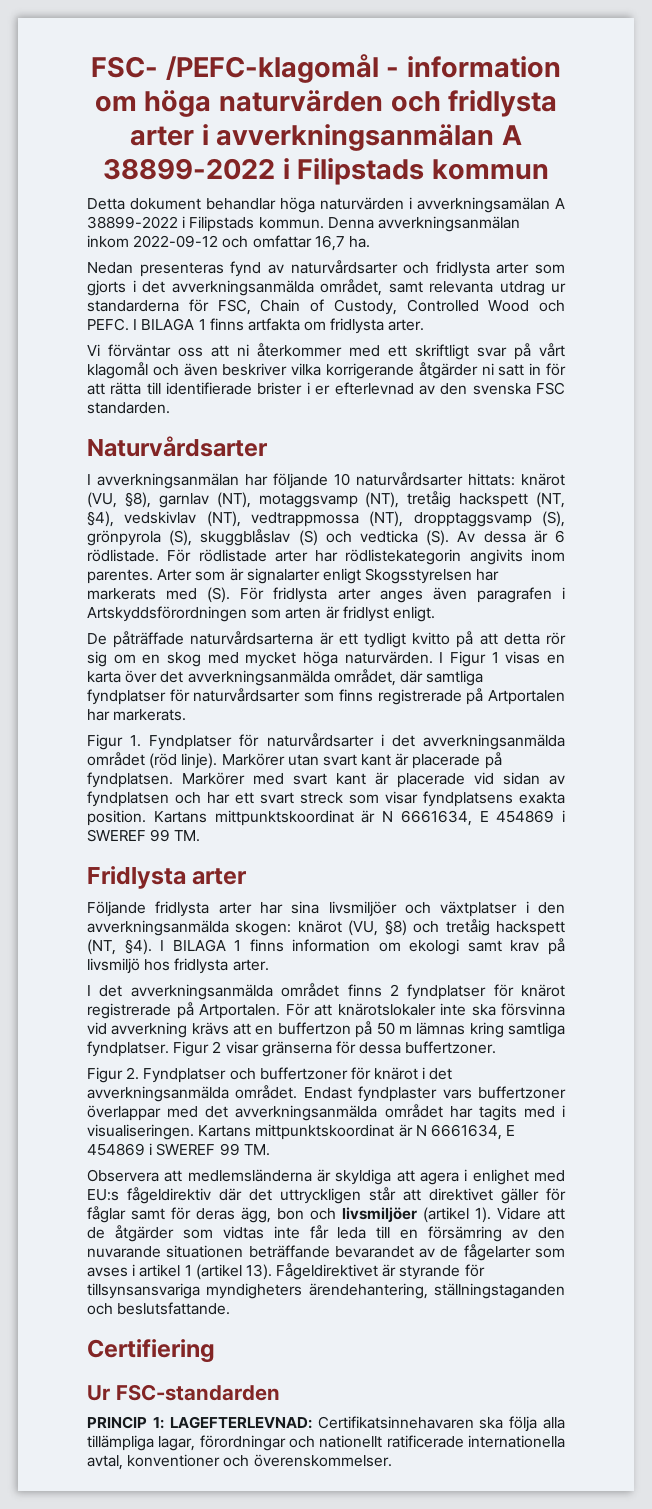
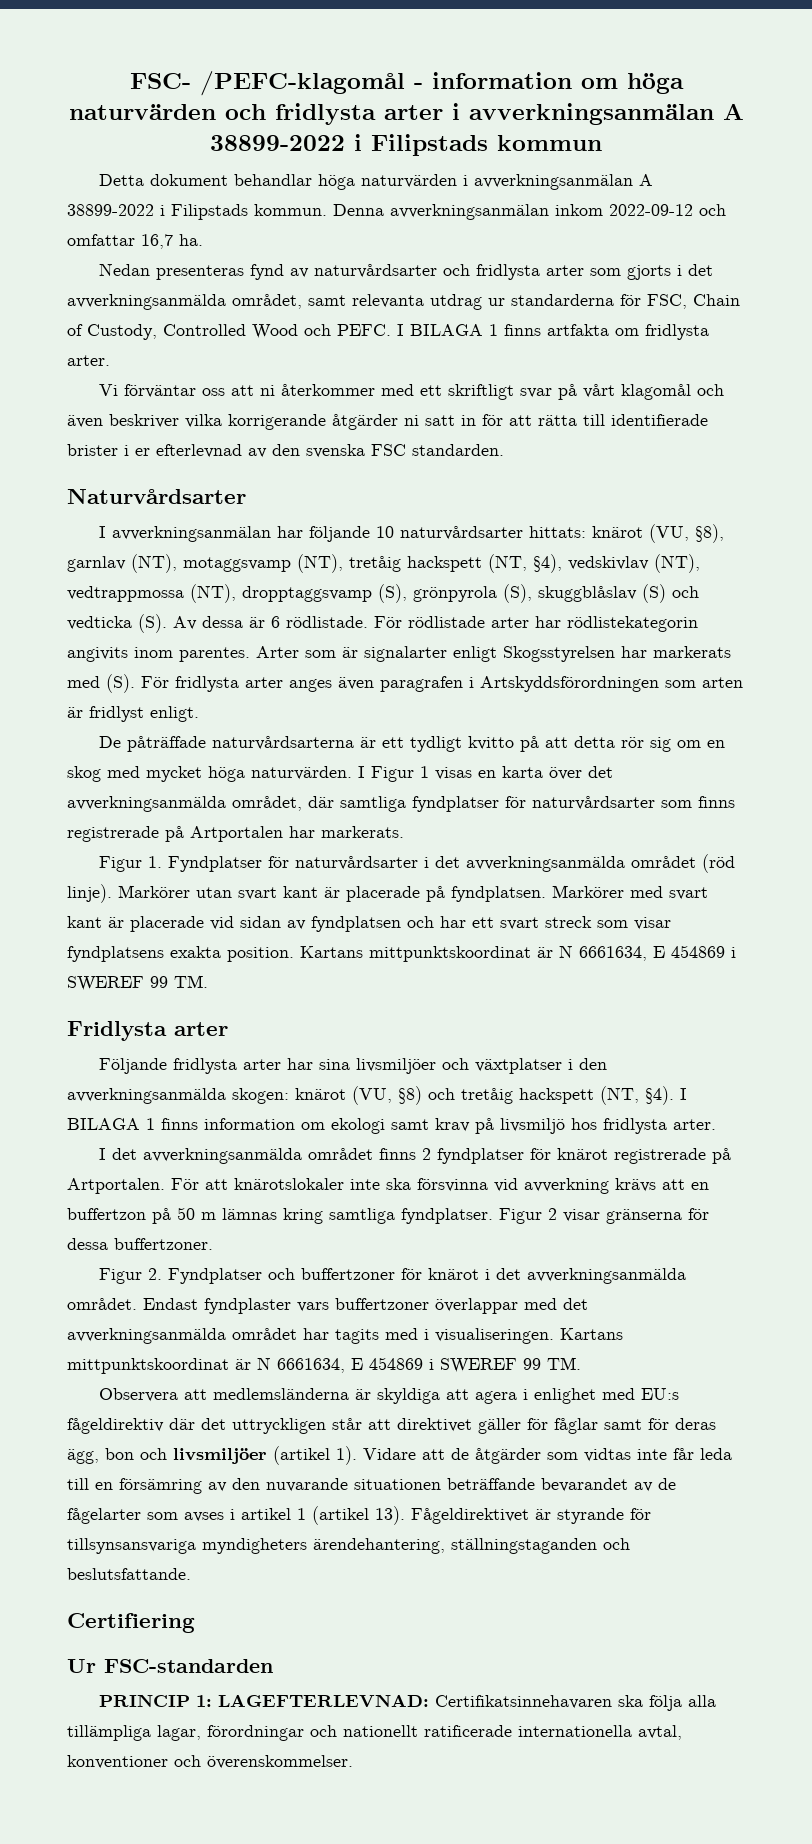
[417,197,550,213] avverkningsamälan -> [474,174,634,190] avverkningsanmälan

